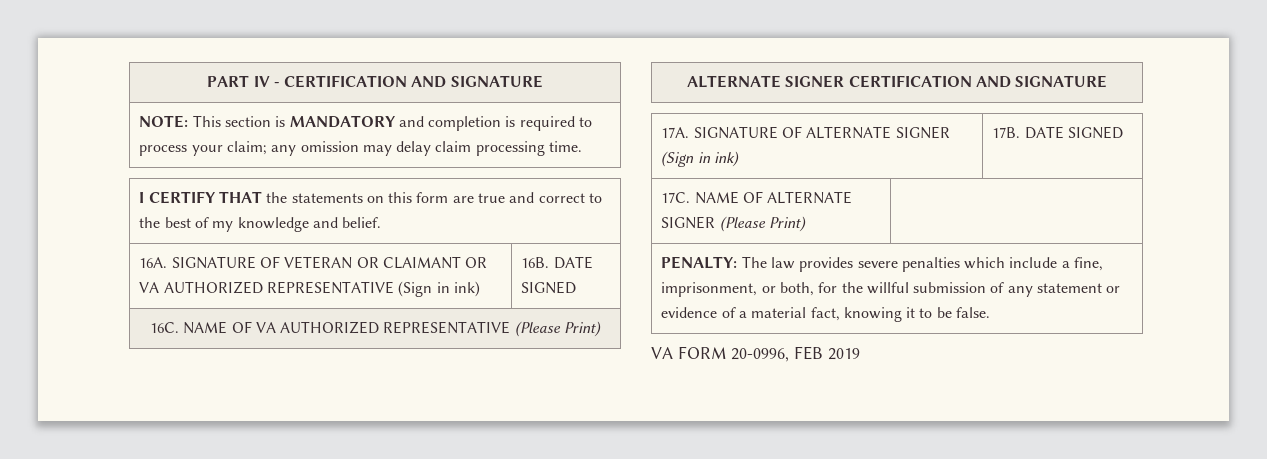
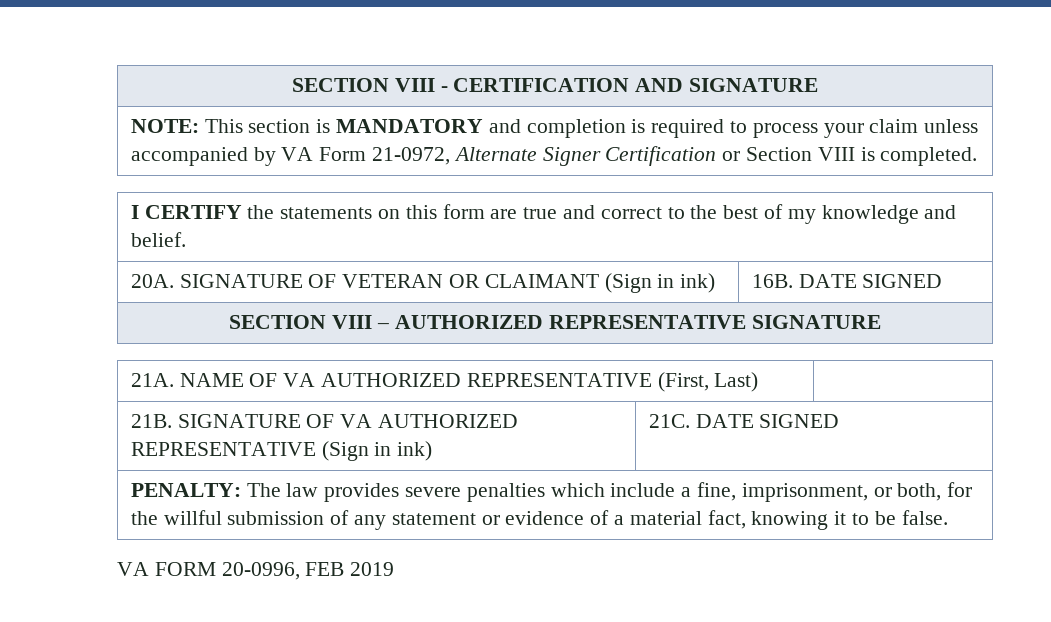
[207,75,270,87] PART IV -> [291,78,435,92] SECTION VIII
[226,141,583,156] claim; any omission may delay claim processing time. -> [869,119,979,133] [130,146,978,166] claim unless accompanied by VA Form 21-0972, Alternate Signer Certification or Section VIII is completed.
[218,191,262,203] THAT -> (242, 212) none
[139,257,168,268] 16A. -> [130,274,174,288] 20A.
[465,257,488,268] [139,281,394,294] OR VA AUTHORIZED REPRESENTATIVE -> (599, 281) none
[149,322,179,333] 16C. -> [229,315,881,329] [130,373,174,387] SECTION VIII – AUTHORIZED REPRESENTATIVE SIGNATURE // 21A.
[514,321,602,337] [686,75,1108,88] [661,126,950,139] [661,151,739,167] [992,126,1123,139] [661,191,853,204] [661,216,806,232] (Please Print) // ALTERNATE SIGNER CERTIFICATION AND SIGNATURE // 17A. SIGNATURE OF ALTERNATE SIGNER (Sign in ink) | 17B. DATE SIGNED // 17C. NAME OF ALTERNATE SIGNER (Please Print) | -> [657,372,759,392] [130,414,519,428] [130,441,433,461] [648,414,840,428] (First, Last) | // 21B. SIGNATURE OF VA AUTHORIZED REPRESENTATIVE (Sign in ink) | 21C. DATE SIGNED

